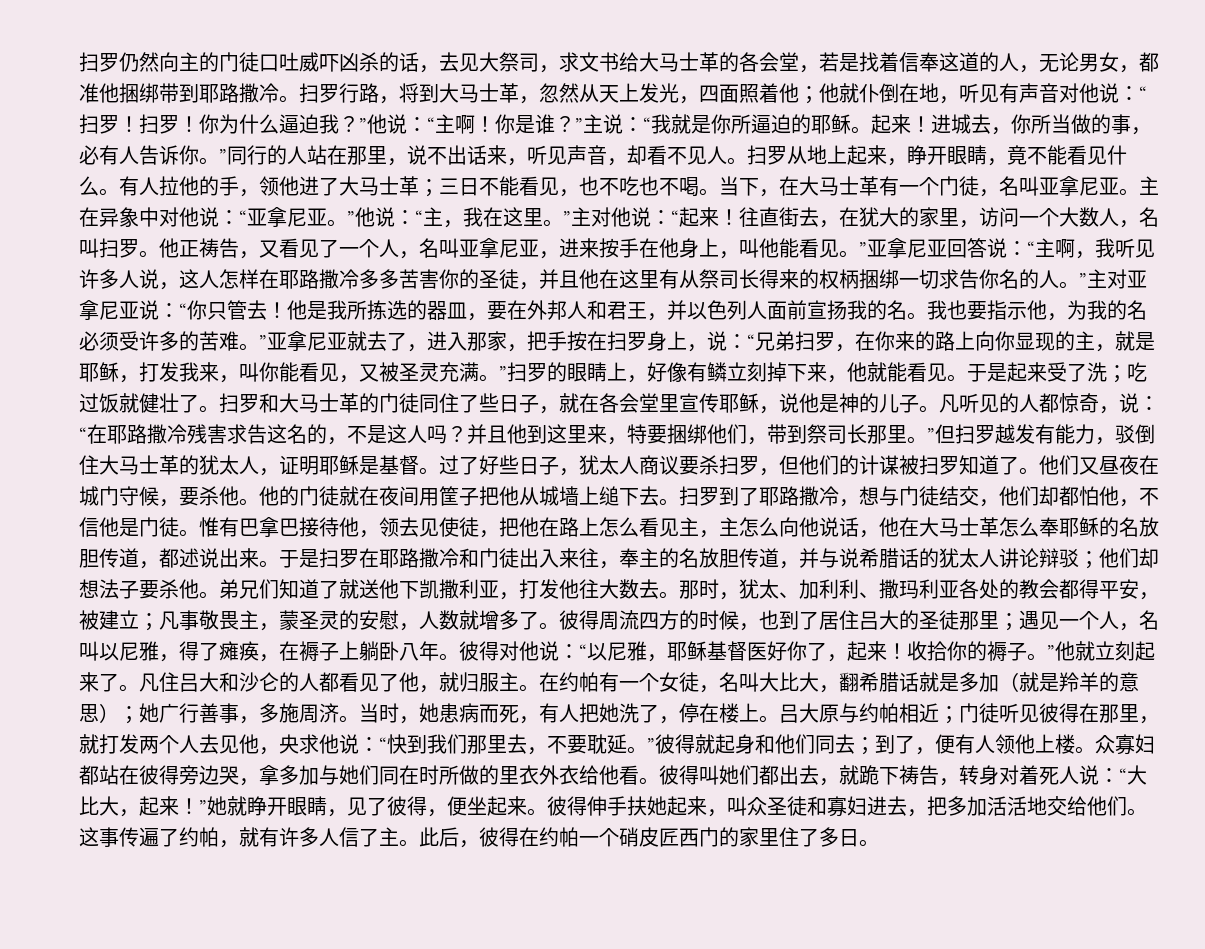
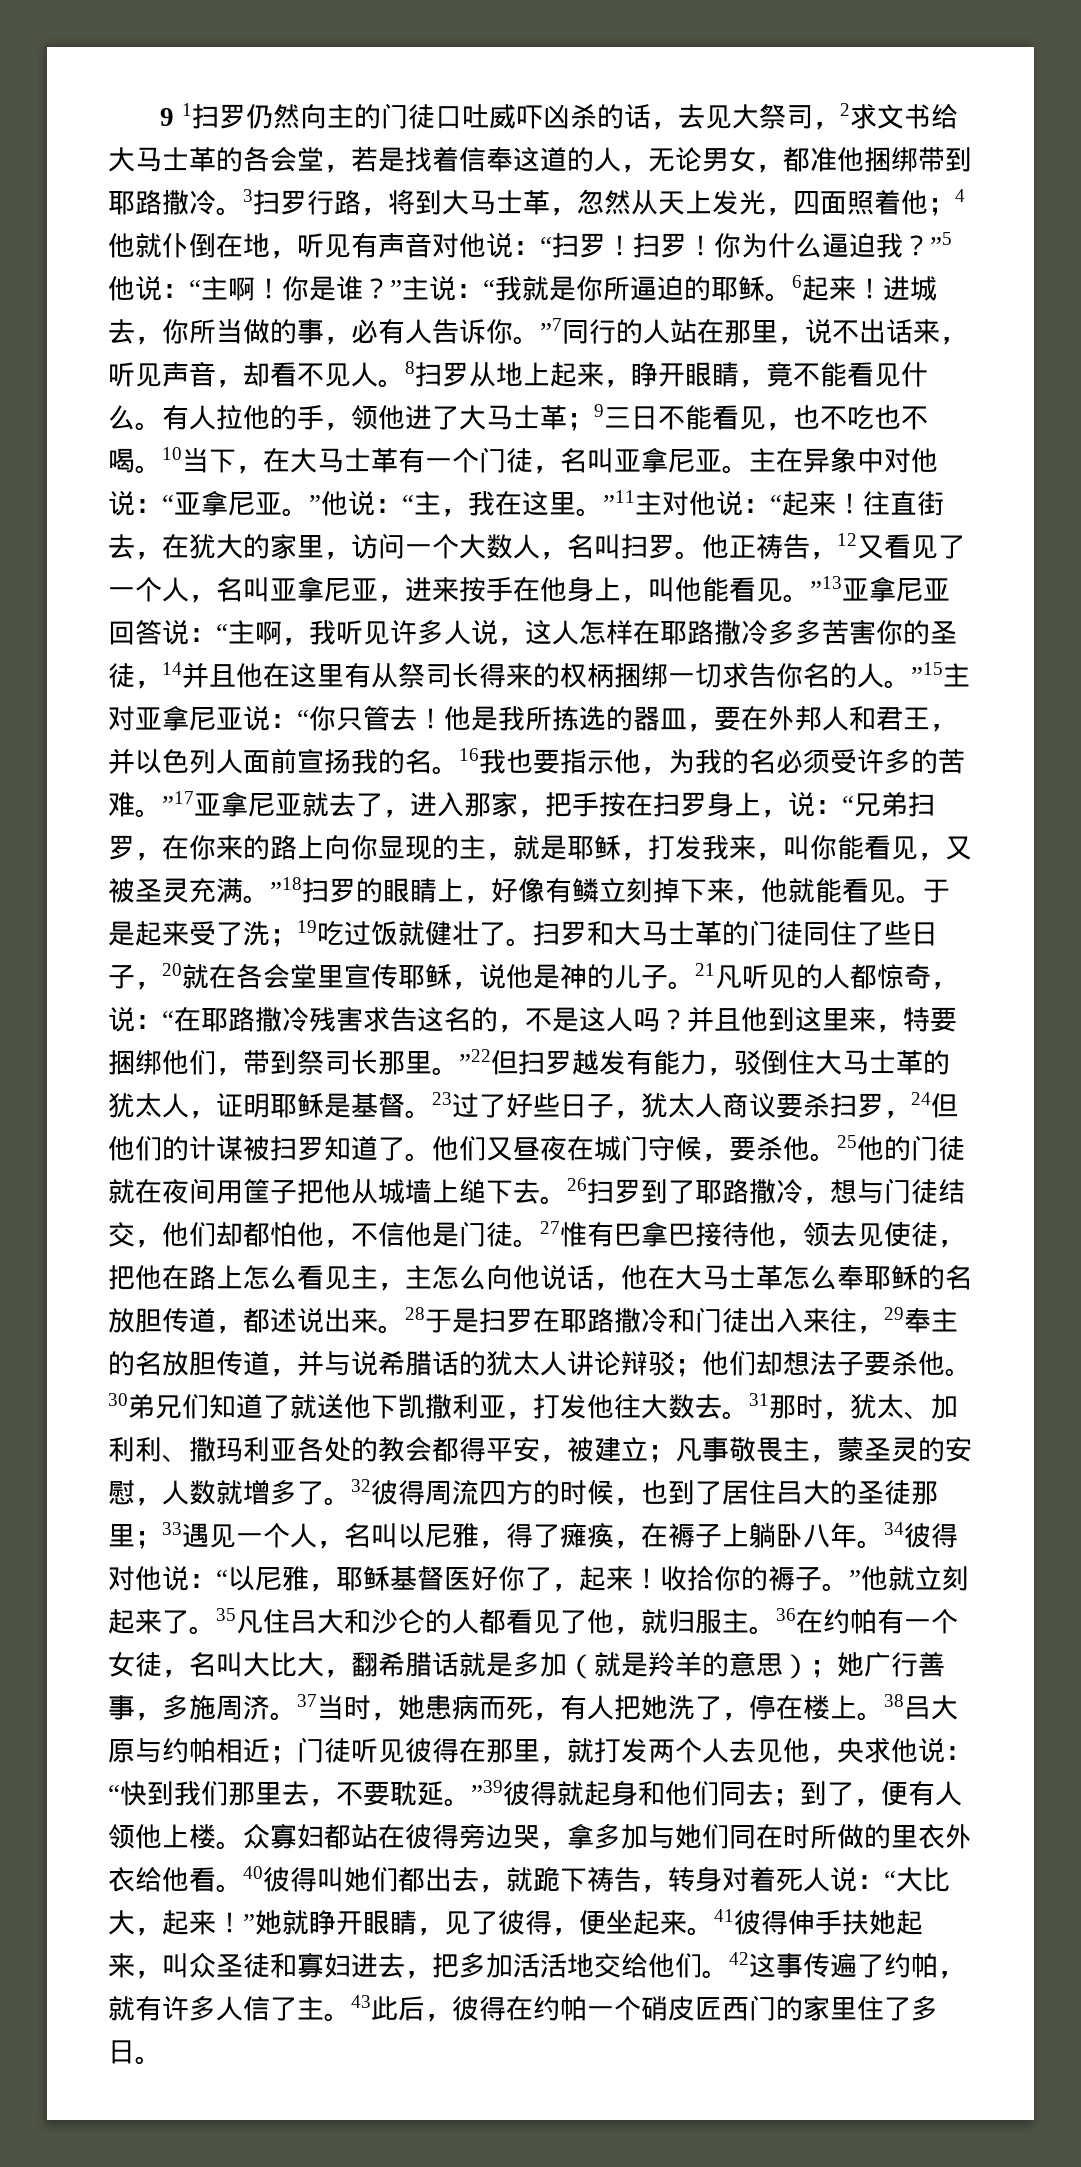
(79, 62) none -> [160,103,192,126] 9 1
(559, 69) none -> [839,103,850,116] 2
(299, 99) none -> [243,189,253,202] 3
(819, 95) none -> [955,189,965,202] 4
[359,118,367,132] ” -> [930,232,952,255] ”5
(871, 130) none -> [792,275,802,288] 6
[219,149,227,163] ” -> [540,318,562,341] ”7
(747, 161) none -> [405,361,415,374] 8
(439, 188) none -> [594,404,604,417] 9
(719, 192) none -> [162,447,182,460] 10
[563,211,571,225] ” -> [603,490,635,513] ”11
(259, 255) none -> [837,533,857,546] 12
[859,242,867,256] ” -> [810,576,842,599] ”13
(539, 286) none -> [162,662,182,675] 14
[1079,273,1087,287] ” -> [911,662,943,685] ”15
(927, 316) none -> [459,748,479,761] 16
[259,335,267,349] ” -> [162,791,194,814] ”17
[499,366,507,380] ” -> [270,877,302,900] ”18
(1127, 374) none -> [297,920,317,933] 19
(559, 410) none -> [162,963,182,976] 20
(939, 409) none -> [695,963,715,976] 21
[927,428,935,442] ” -> [459,1049,491,1072] ”22
(439, 471) none -> [432,1092,452,1105] 23
(779, 472) none -> [911,1092,931,1105] 24
(259, 502) none -> [837,1135,857,1148] 25
(679, 502) none -> [567,1178,587,1191] 26
(199, 533) none -> [540,1221,560,1234] 27
(279, 564) none -> [405,1307,425,1320] 28
(619, 565) none -> [884,1307,904,1320] 29
(219, 595) none -> [108,1393,128,1406] 30
(679, 595) none -> [749,1393,769,1406] 31
(559, 626) none -> [351,1479,371,1492] 32
(1019, 622) none -> [162,1522,182,1535] 33
(459, 657) none -> [884,1522,904,1535] 34
(139, 688) none -> [216,1608,236,1621] 35
(539, 688) none -> [776,1608,796,1621] 36
(359, 719) none -> [297,1694,317,1707] 37
(779, 719) none -> [884,1694,904,1707] 38
[647,738,655,752] ” -> [471,1780,503,1803] ”39
(659, 781) none -> [243,1866,263,1879] 40
(547, 812) none -> [714,1909,734,1922] 41
(1147, 812) none -> [729,1952,749,1965] 42
(419, 843) none -> [351,1995,371,2008] 43

